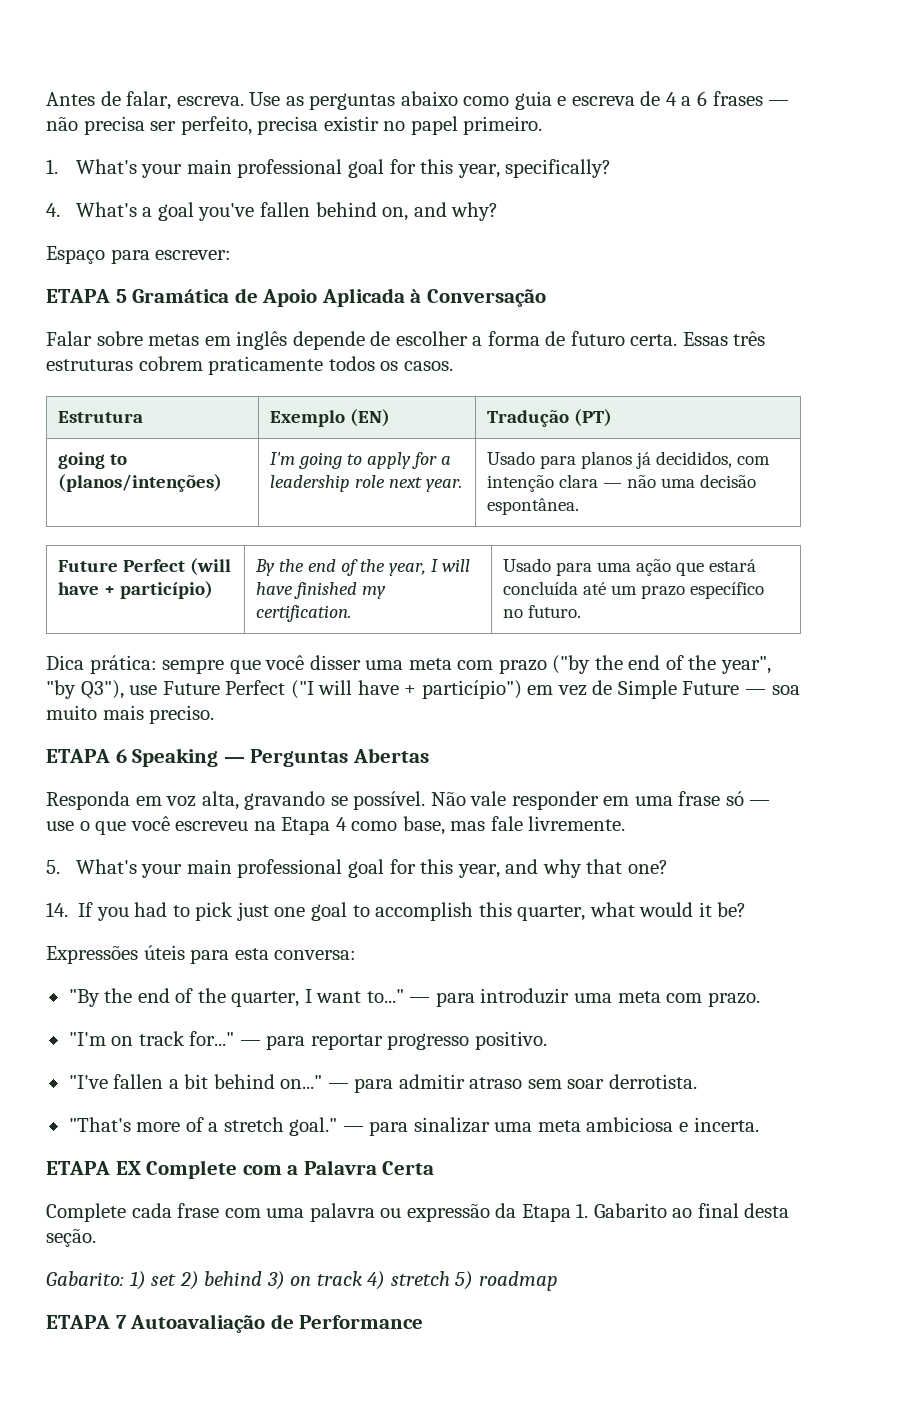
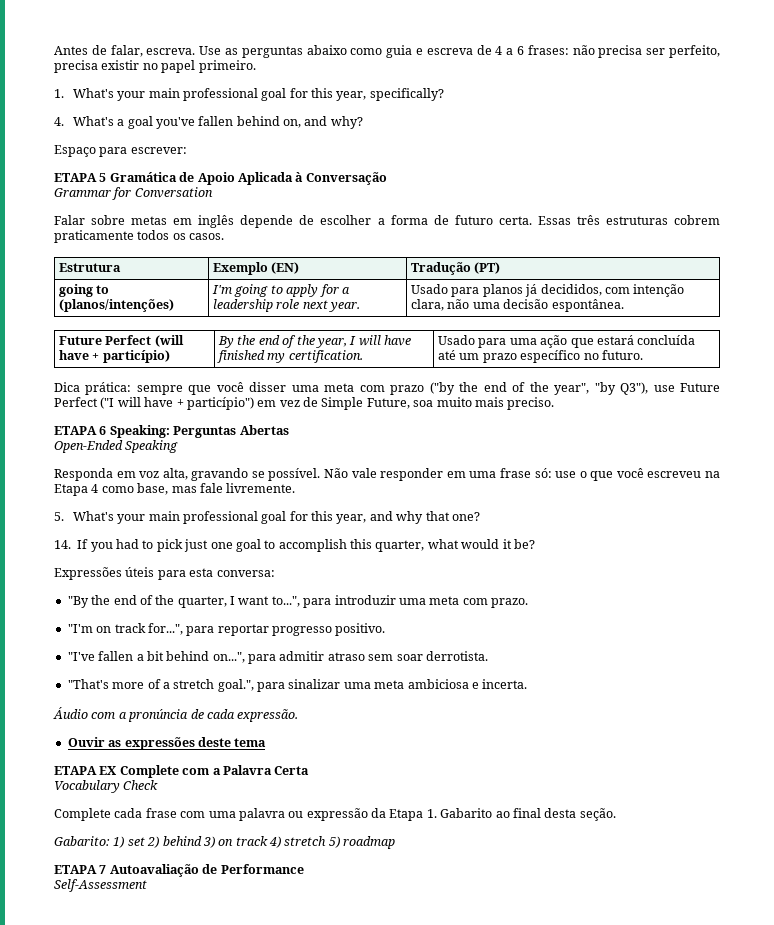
[712,91,790,106] frases — -> [527,45,569,55] frases:
(546, 298) none -> [54,187,213,200] // Grammar for Conversation
[559,474,623,488] clara — -> [411,299,445,311] clara,
[682,681,767,695] Future — -> [366,398,410,409] Future,
[132,748,245,767] Speaking — -> [109,425,170,438] Speaking:
(429, 755) none -> [54,440,179,453] // Open-Ended Speaking
[725,791,771,806] só — -> [534,468,552,478] só:
[366,989,431,1003] to..." — -> [271,596,300,607] to...",
[189,1031,261,1046] for..." — -> [147,623,183,635] for...",
[280,1075,349,1089] on..." — -> [212,652,245,663] on...",
[289,1117,364,1136] goal." — -> [217,679,254,692] goal.",
(759, 1124) none -> [53,707,299,722] [67,737,267,750] // Áudio com a pronúncia de cada expressão. // Ouvir as expressões deste tema
(435, 1168) none -> [54,780,159,793] // Vocabulary Check
(424, 1322) none -> [54,879,147,892] // Self-Assessment

